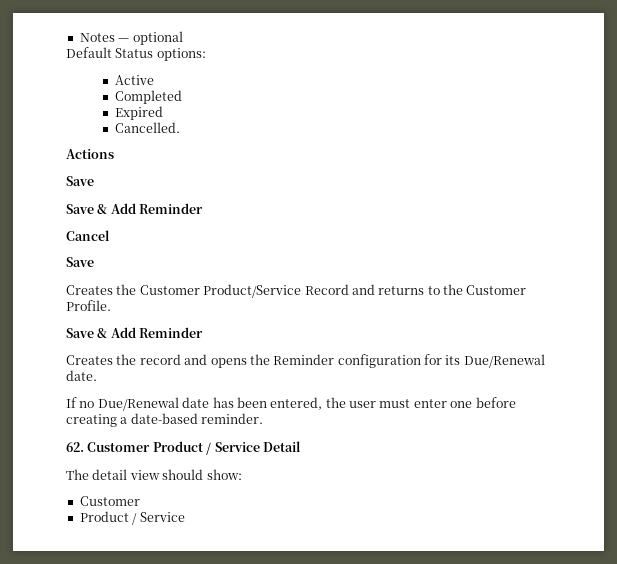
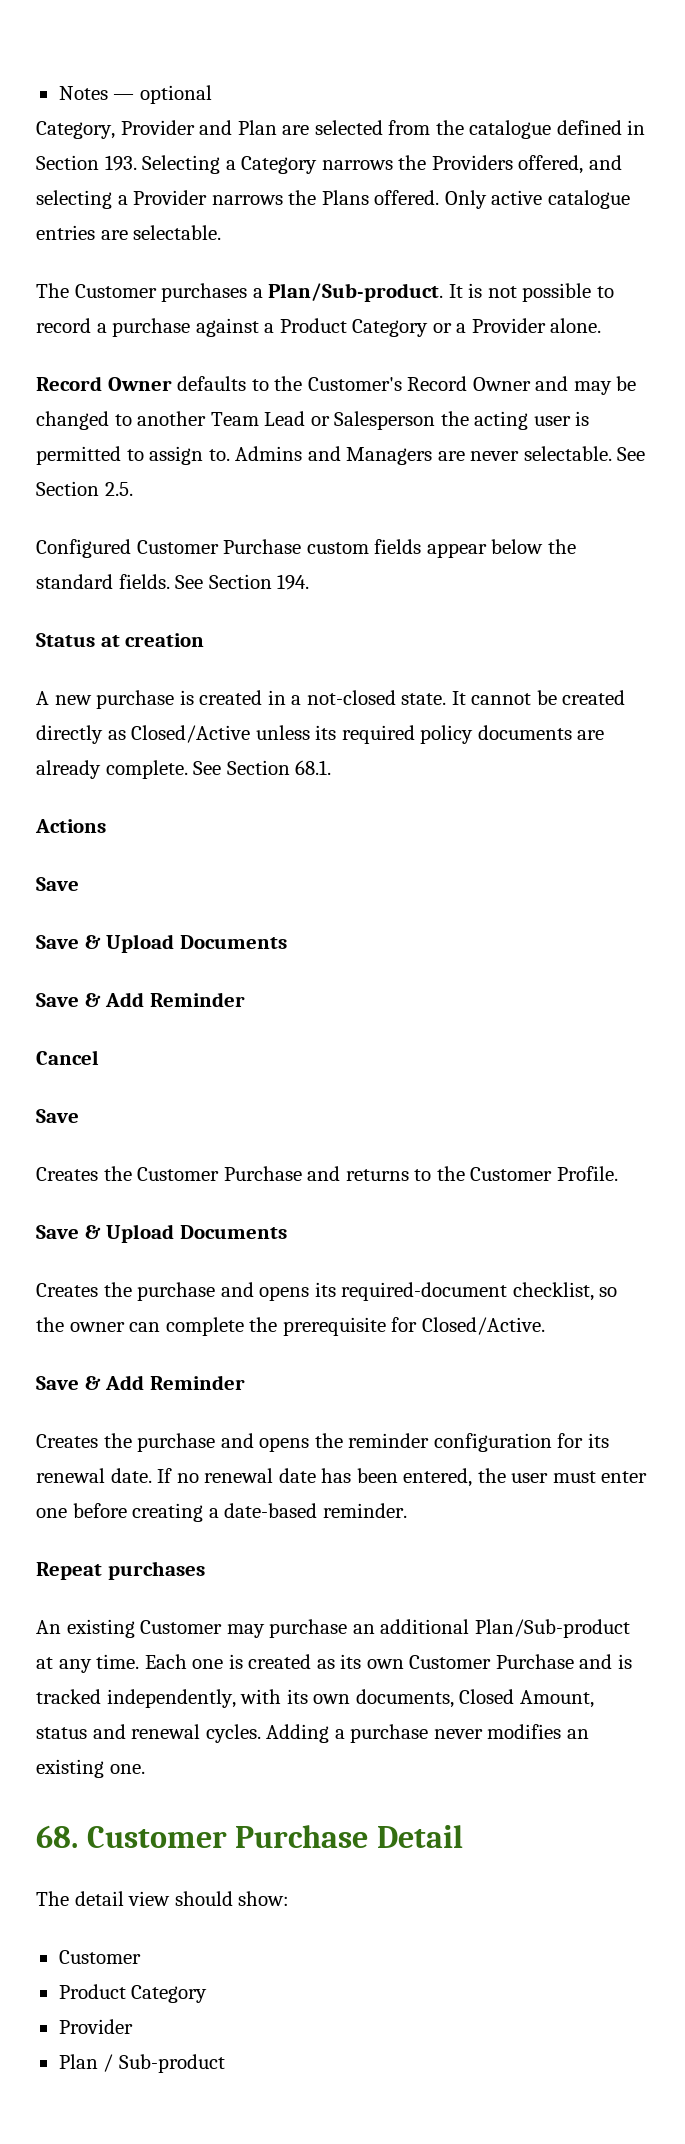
[66,47,206,61] [114,75,154,85] [114,90,182,104] [114,106,163,120] [114,122,180,133] [66,149,114,159] [66,176,94,186] Default Status options: // Active // Completed // Expired // Cancelled. // Actions // Save -> [36,120,646,139] [36,155,622,174] [36,190,630,209] [36,225,222,240] [36,283,614,302] [36,318,602,337] [36,376,637,395] [36,411,590,430] [36,446,646,465] [36,481,133,496] [36,539,576,558] [36,574,310,590] [36,633,205,647] [36,690,626,709] [36,725,605,744] [36,760,332,779] [35,819,106,833] [36,877,79,891] [36,934,287,953] Category, Provider and Plan are selected from the catalogue defined in Section 193. Selecting a Category narrows the Providers offered, and selecting a Provider narrows the Plans offered. Only active catalogue entries are selectable. // The Customer purchases a Plan/Sub-product. It is not possible to record a purchase against a Product Category or a Provider alone. // Record Owner defaults to the Customer's Record Owner and may be changed to another Team Lead or Salesperson the acting user is permitted to assign to. Admins and Managers are never selectable. See Section 2.5. // Configured Customer Purchase custom fields appear below the standard fields. See Section 194. // Status at creation // A new purchase is created in a not-closed state. It cannot be created directly as Closed/Active unless its required policy documents are already complete. See Section 68.1. // Actions // Save // Save & Upload Documents
[203,284,349,298] Product/Service Record -> [223,1166,302,1181] Purchase
(111, 305) none -> [36,1224,287,1243] [36,1282,618,1301] [36,1317,545,1336] // Save & Upload Documents // Creates the purchase and opens its required-document checklist, so the owner can complete the prerequisite for Closed/Active.
[139,354,181,365] record -> [137,1433,216,1452] purchase
[273,354,335,365] Reminder -> [348,1433,430,1448] reminder
[463,354,545,368] Due/Renewal -> [36,1468,105,1483] renewal
(97, 375) // -> (152, 1475) none
[97,397,179,411] Due/Renewal -> [204,1468,274,1483] renewal
[66,441,260,455] 62. Customer Product / Service -> [36,1561,205,1580] [36,1619,630,1638] [36,1654,632,1673] [36,1689,594,1708] [36,1724,589,1743] [36,1759,145,1778] [36,1825,369,1848] Repeat purchases // An existing Customer may purchase an additional Plan/Sub-product at any time. Each one is created as its own Customer Purchase and is tracked independently, with its own documents, Closed Amount, status and renewal cycles. Adding a purchase never modifies an existing one. // 68. Customer Purchase
[132,512,185,525] / Service -> [131,1985,208,2003] [58,2019,133,2034] [58,2054,225,2073] Category // Provider // Plan / Sub-product

